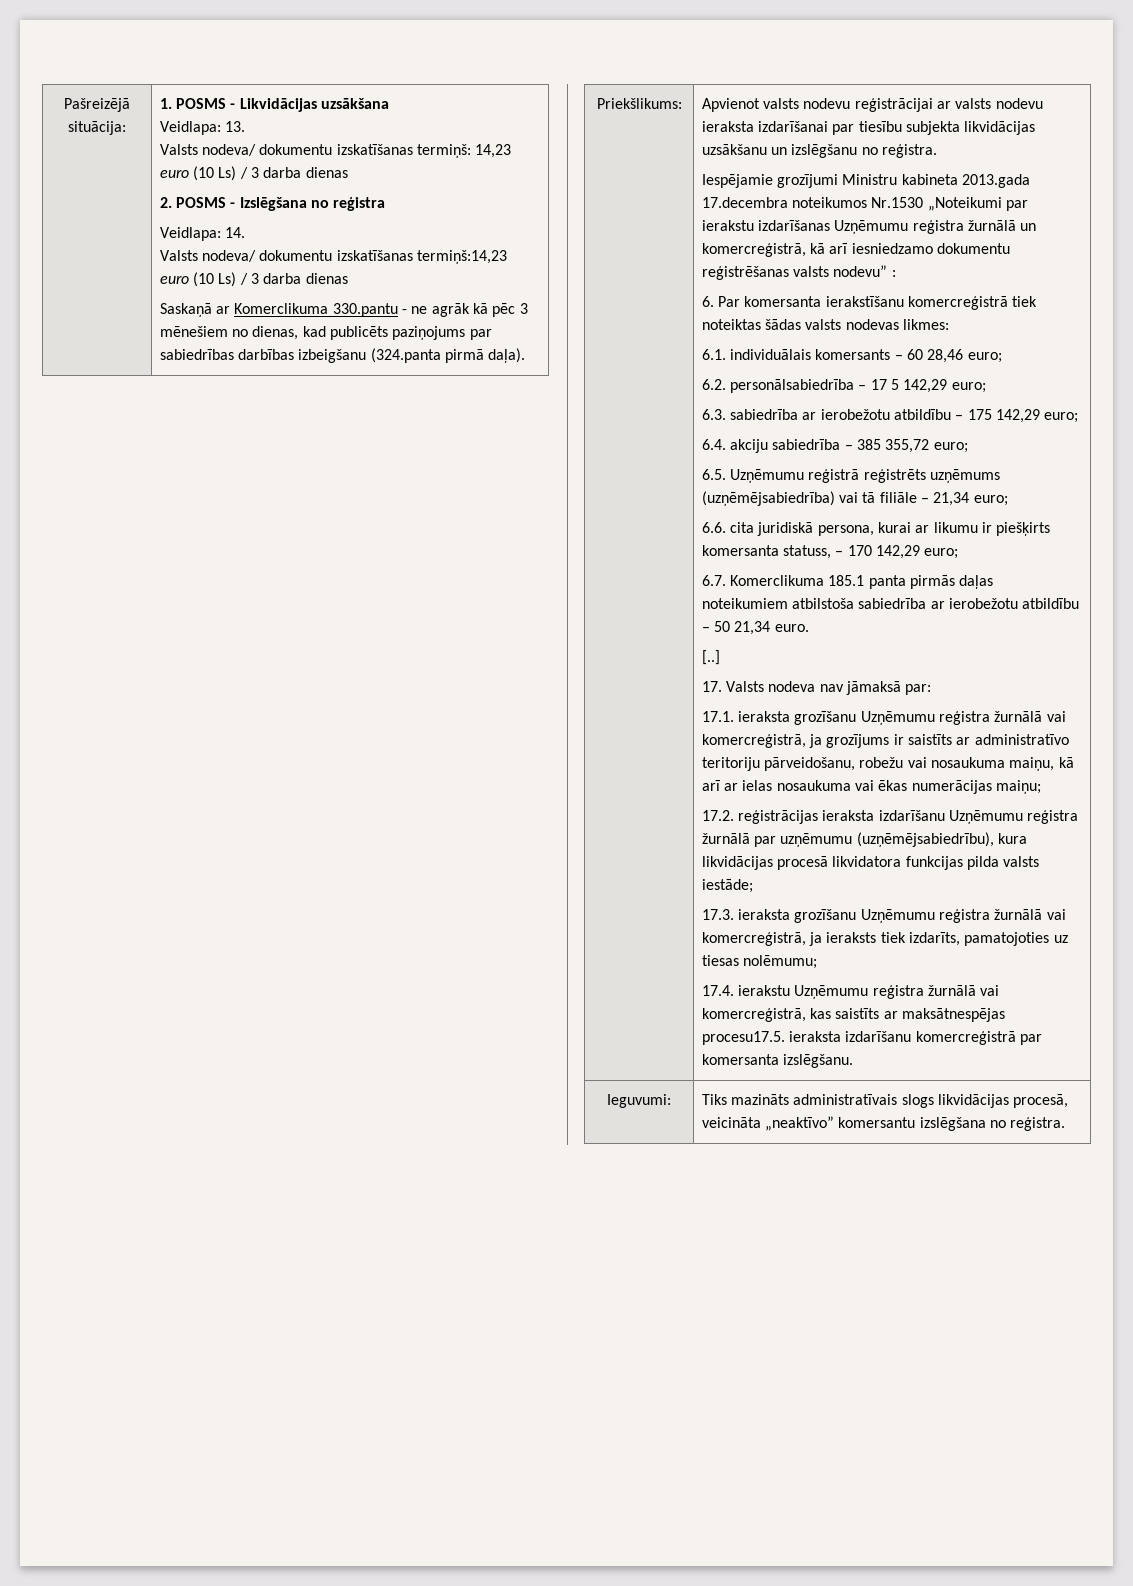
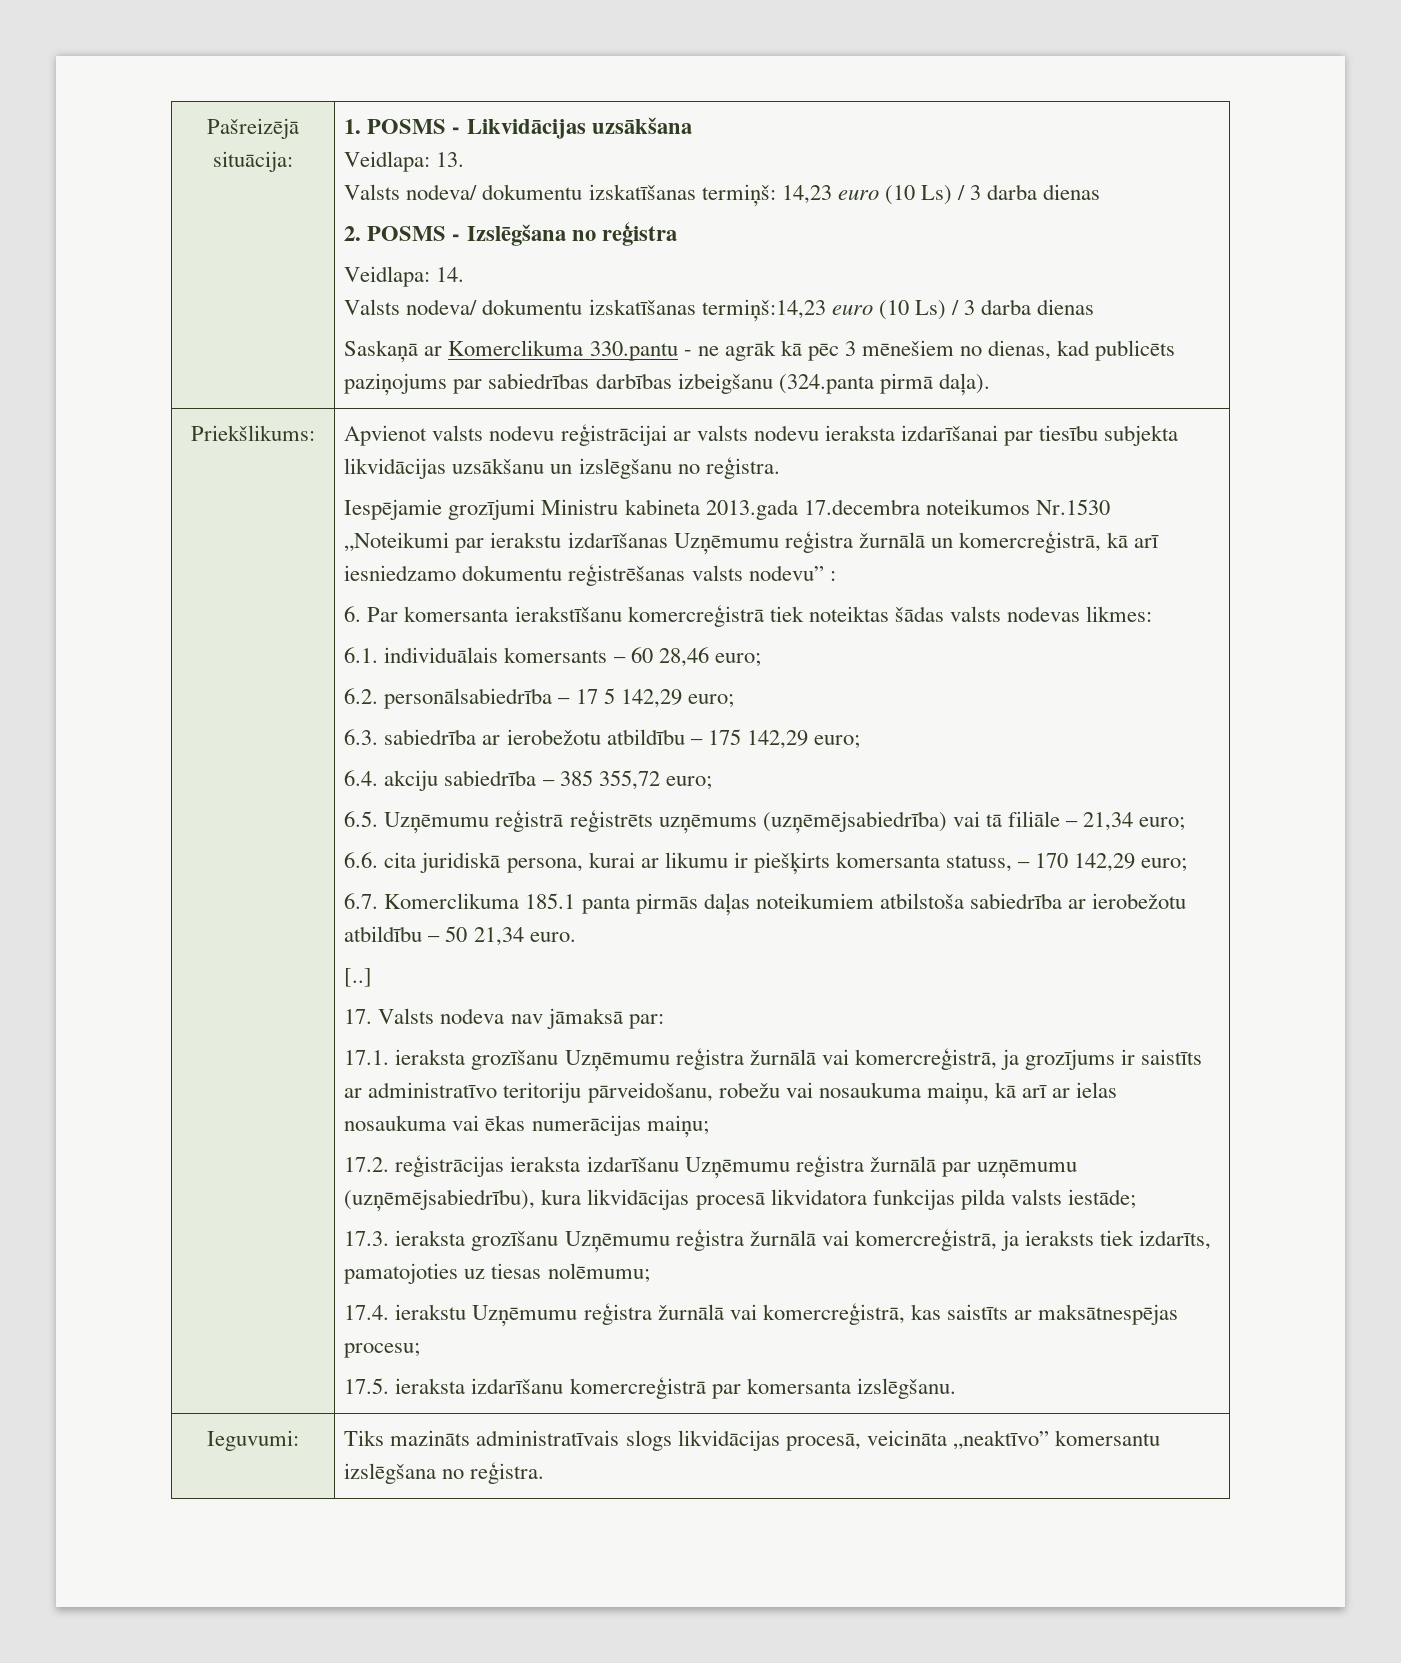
[701,1031,785,1045] procesu17.5. -> [344,1343,421,1358] [344,1378,390,1394] procesu; // 17.5.

